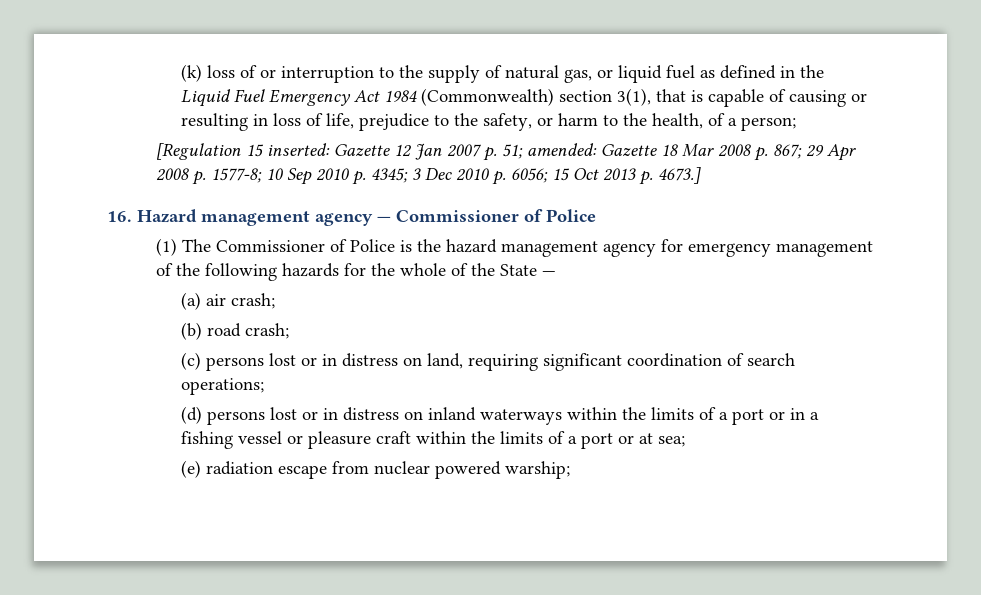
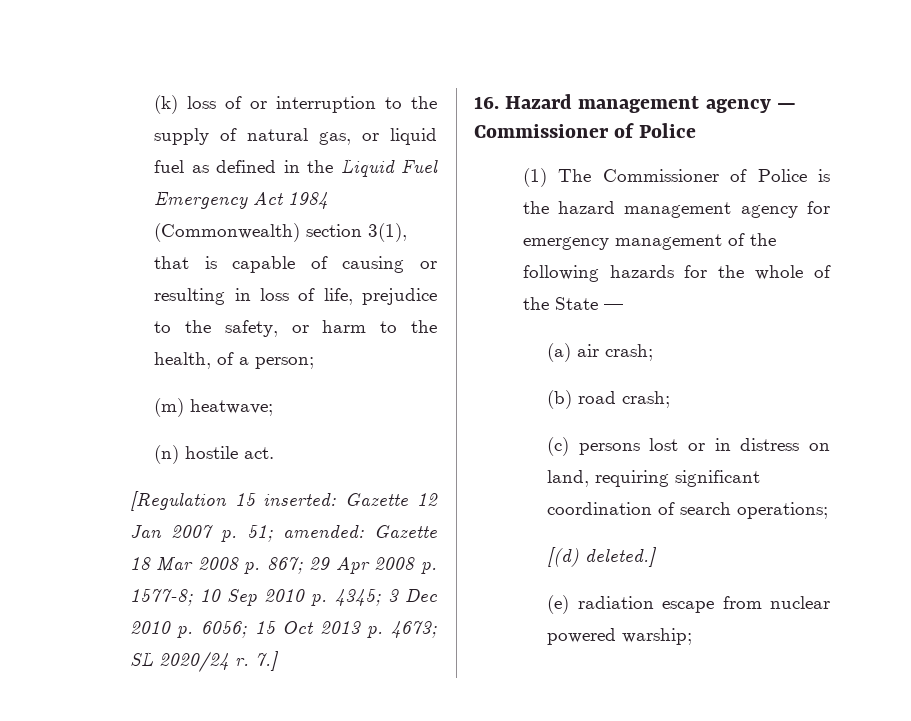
(796, 124) none -> [154,398,274,417] [154,445,275,464] // (m) heatwave; // (n) hostile act.
[658,167,702,184] 4673.] -> [391,621,437,638] [129,651,279,672] 4673; SL 2020/24 r. 7.]
[180,406,819,425] [180,431,685,449] (d) persons lost or in distress on inland waterways within the limits of a port or in a fishing vessel or pleasure craft within the limits of a port or at sea; -> [547,547,658,567] [(d) deleted.]

